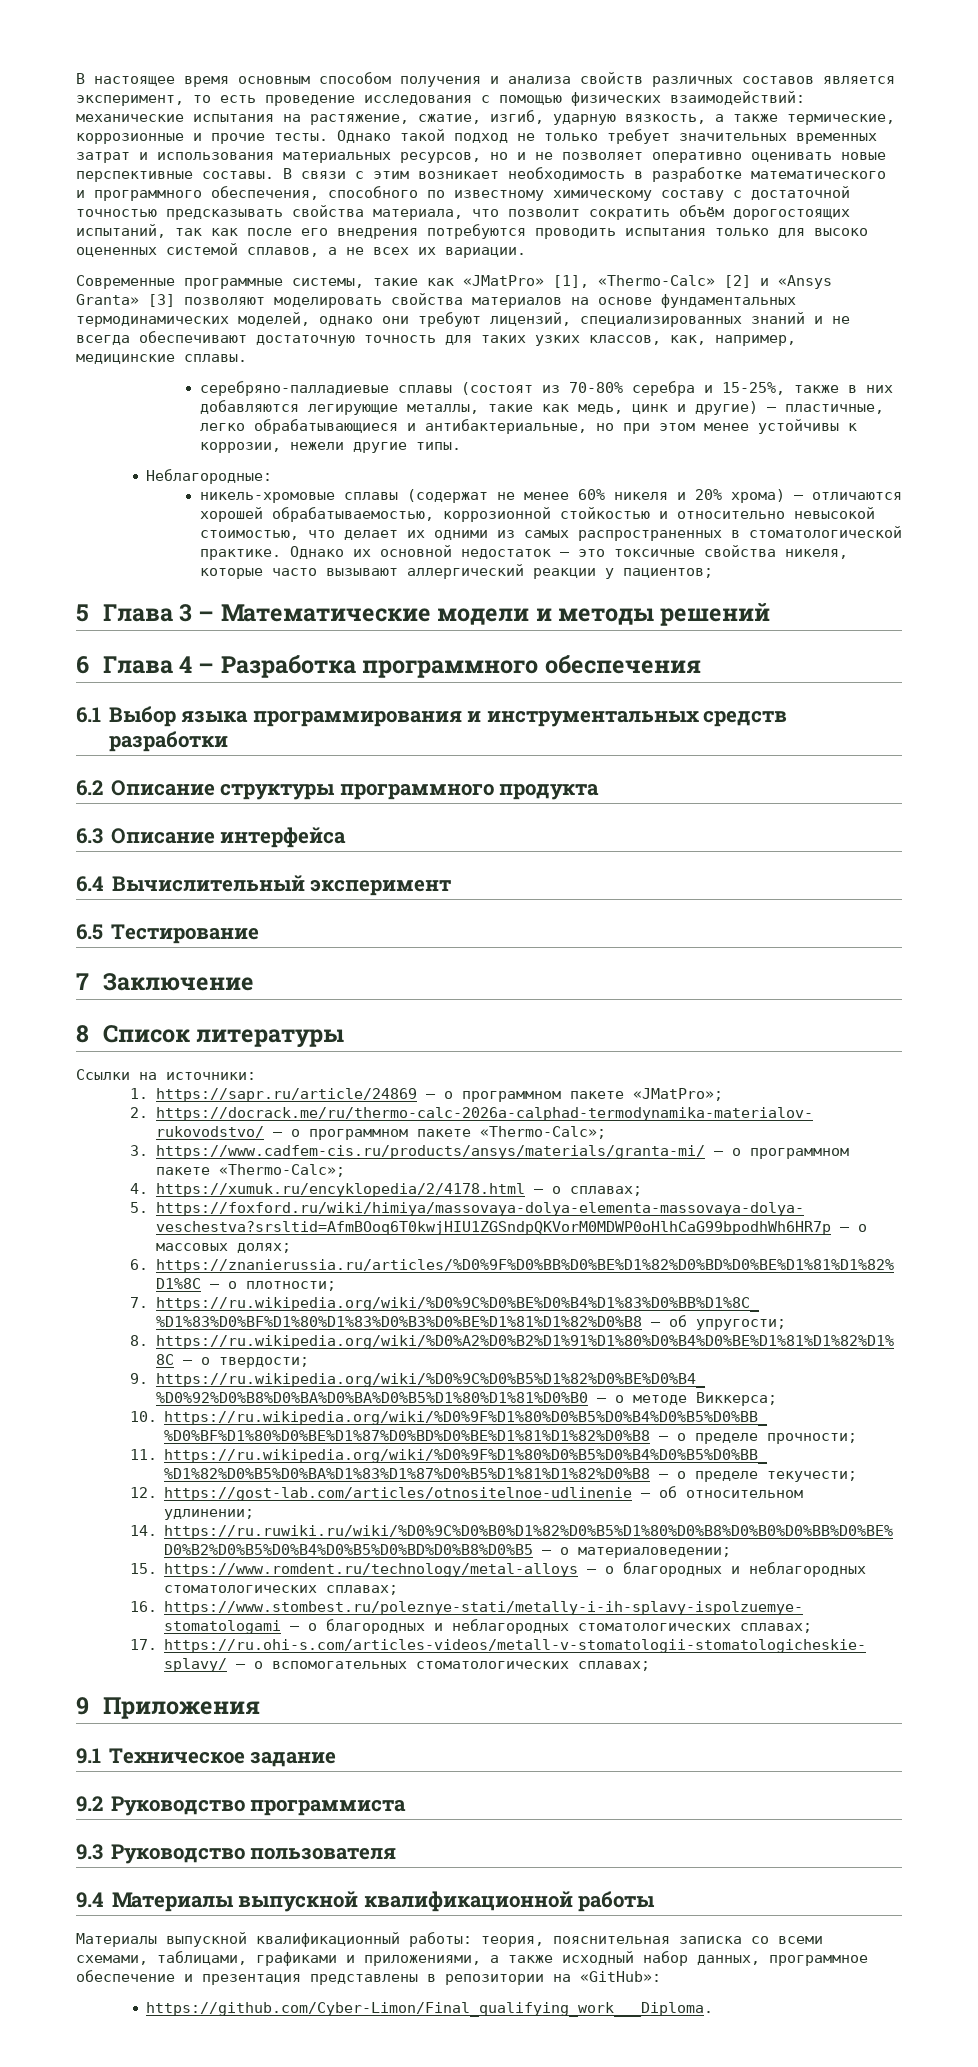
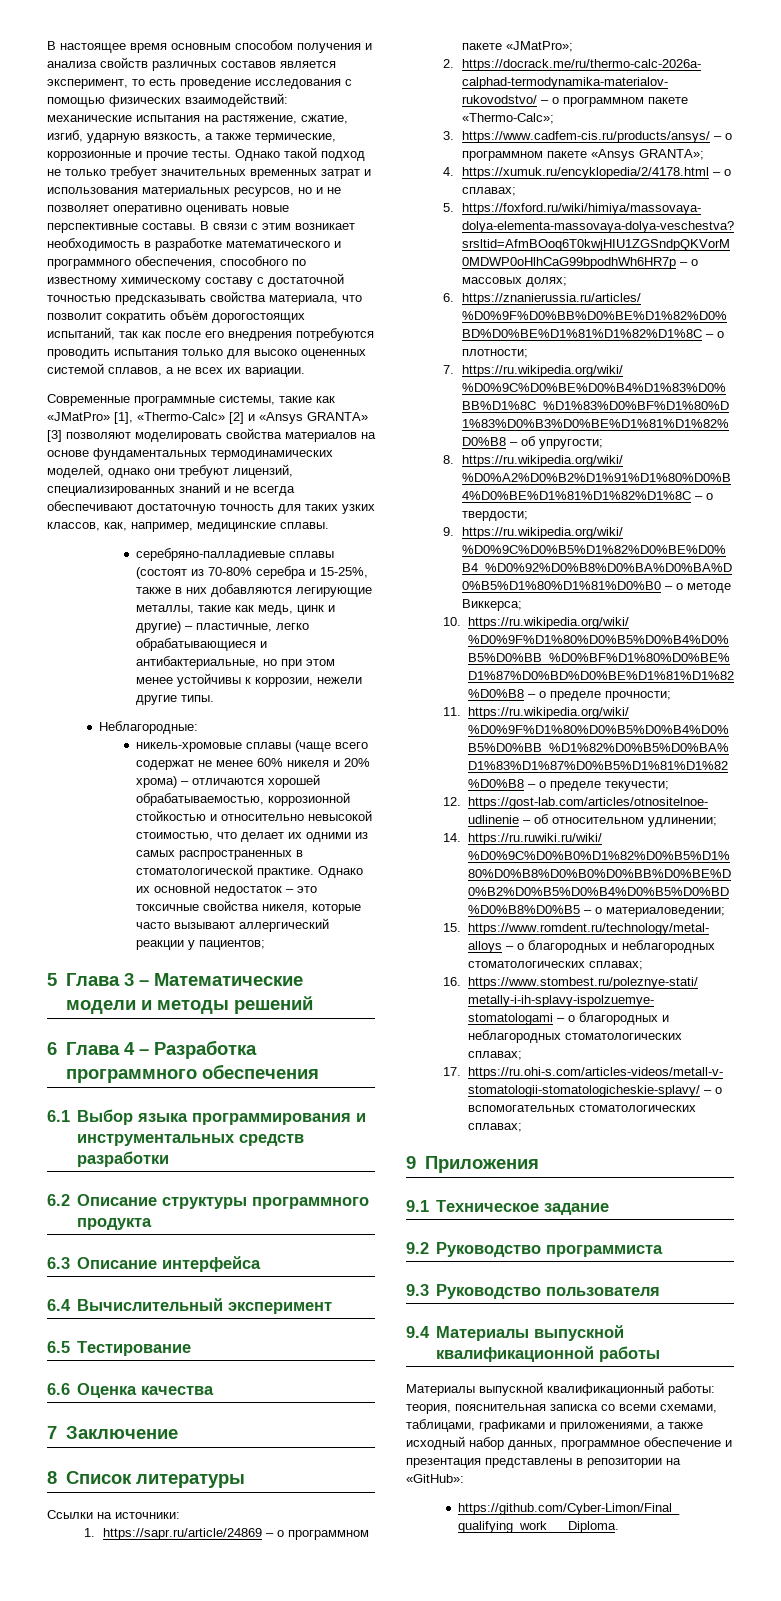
[76,294,139,305] Granta» -> [307,412,368,421] GRANTA»
[406,489,488,503] (содержат -> [294,740,368,752] [135,760,194,770] (чаще всего содержат
(259, 934) none -> [47,1383,214,1398] // 6.6 Оценка качества
[156,1145,850,1159] [156,1164,346,1177] https://www.cadfem-cis.ru/products/ansys/materials/granta-mi/ – о программном пакете «Thermo-Calc»; -> [461,131,732,143] [461,149,704,161] https://www.cadfem-cis.ru/products/ansys/ – о программном пакете «Ansys GRANTA»;

